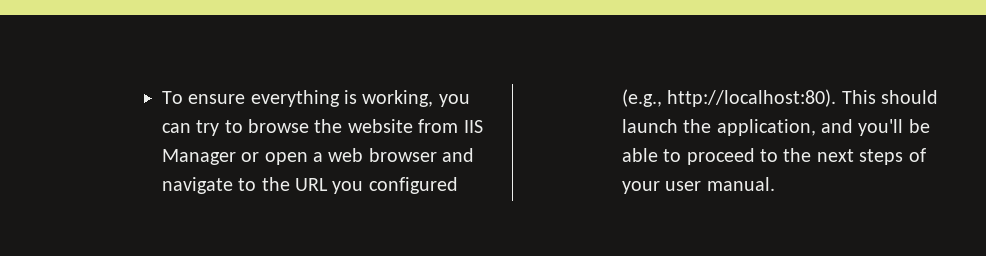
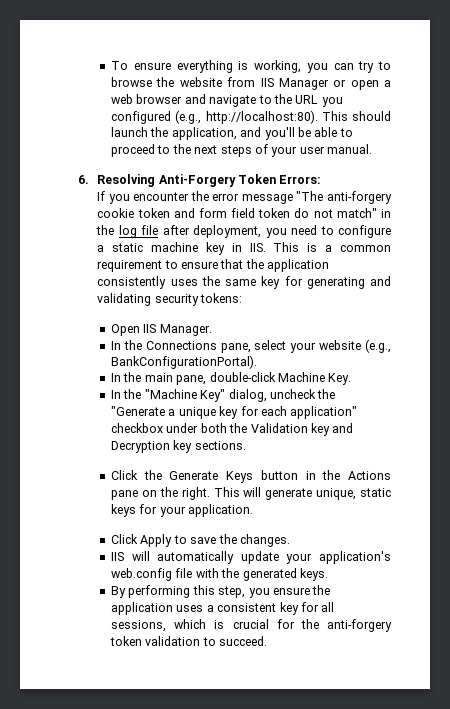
(775, 184) none -> [78,174,322,187] [97,191,392,204] [97,208,392,218] [96,225,391,238] [97,242,392,255] [97,259,330,272] [97,276,392,289] [97,293,243,306] [111,324,212,336] [111,339,391,353] [111,355,258,369] [111,372,352,385] [111,389,336,402] [111,406,358,419] [111,423,354,436] [111,440,246,453] [111,470,391,483] [111,487,391,500] [111,504,254,517] [111,534,290,547] [111,551,392,564] [111,568,328,581] [111,585,331,598] [111,602,335,615] [111,619,393,632] [110,636,268,646] // 6. Resolving Anti-Forgery Token Errors: // If you encounter the error message "The anti-forgery cookie token and form field token do not match" in the log file after deployment, you need to configure a static machine key in IIS. This is a common requirement to ensure that the application consistently uses the same key for generating and validating security tokens: // Open IIS Manager. // In the Connections pane, select your website (e.g., BankConfigurationPortal). // In the main pane, double-click Machine Key. // In the "Machine Key" dialog, uncheck the "Generate a unique key for each application" checkbox under both the Validation key and Decryption key sections. // Click the Generate Keys button in the Actions pane on the right. This will generate unique, static keys for your application. // Click Apply to save the changes. // IIS will automatically update your application's web.config file with the generated keys. // By performing this step, you ensure the application uses a consistent key for all sessions, which is crucial for the anti-forgery token validation to succeed.

